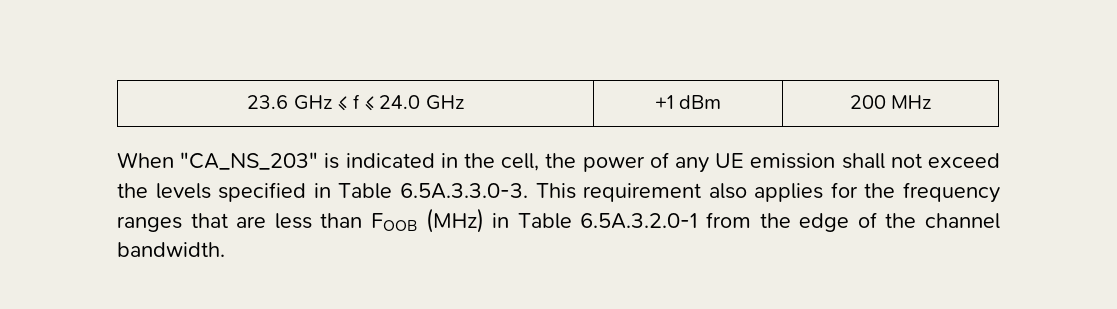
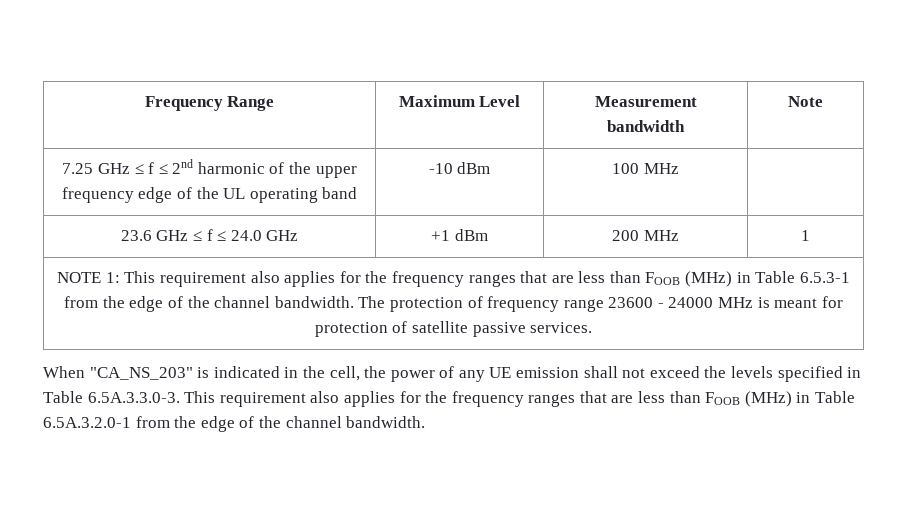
(247, 102) none -> [144,96,275,111] [398,95,521,107] [594,96,697,107] [607,120,685,132] [788,96,823,107] [62,159,357,178] [61,187,358,203] [428,162,491,174] [612,163,679,174] Frequency Range | Maximum Level | Measurement bandwidth | Note // 7.25 GHz ≤ f ≤ 2nd harmonic of the upper frequency edge of the UL operating band | -10 dBm | 100 MHz | //
(932, 102) none -> [801,230,810,241] [57,271,850,287] [64,296,843,312] [314,321,593,337] | 1 // NOTE 1: This requirement also applies for the frequency ranges that are less than FOOB (MHz) in Table 6.5.3-1 from the edge of the channel bandwidth. The protection of frequency range 23600 - 24000 MHz is meant for protection of satellite passive services.

